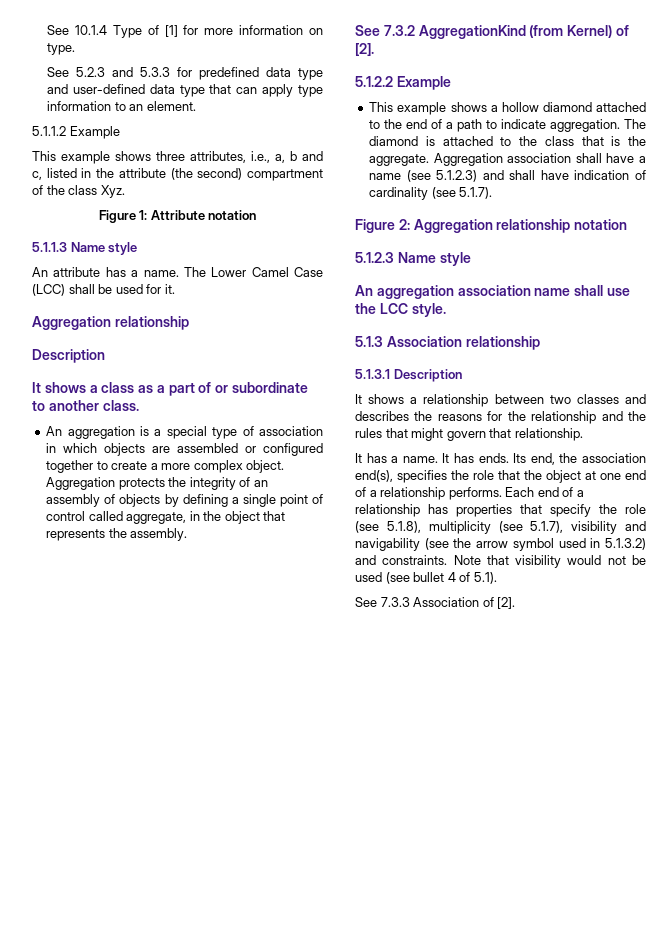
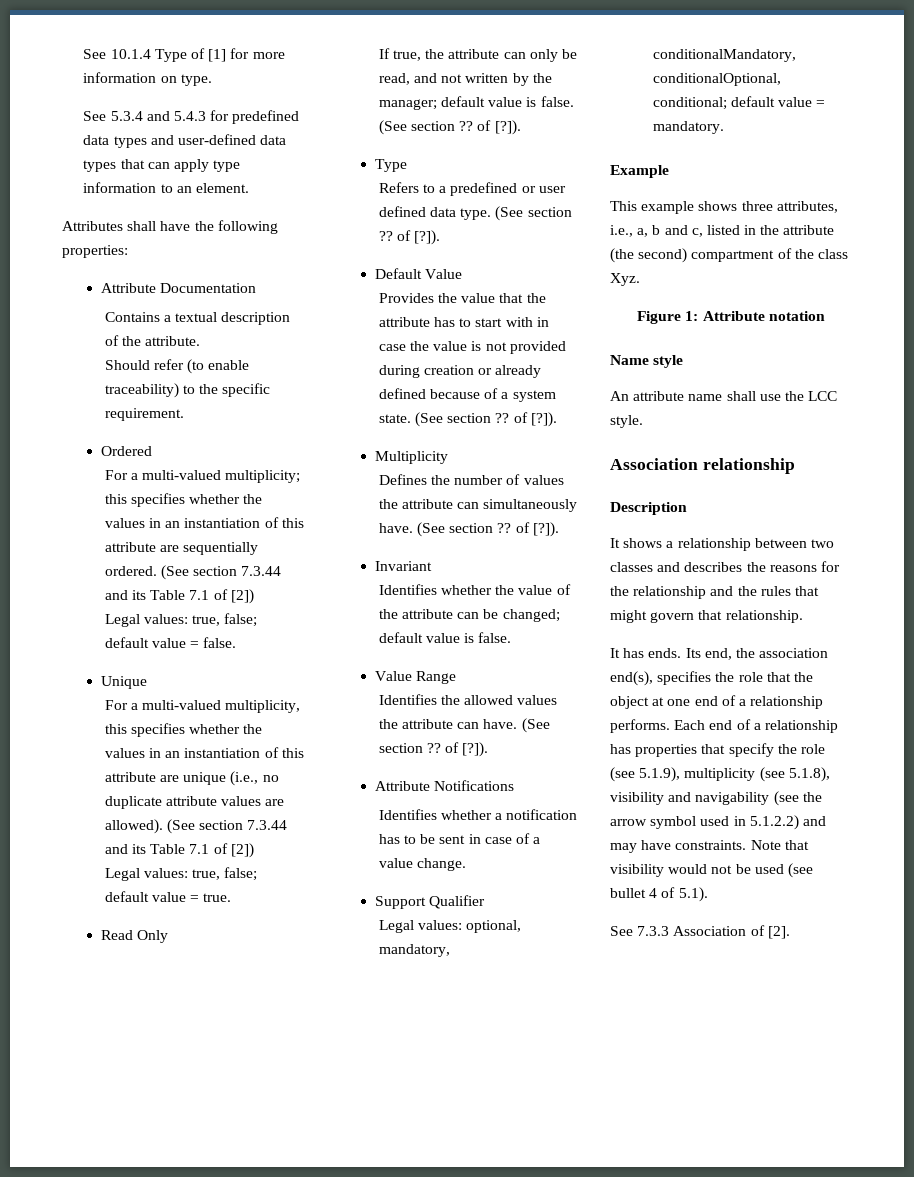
[76,67,171,77] 5.2.3 and 5.3.3 -> [110,111,207,121] 5.3.4 and 5.4.3
[298,68,323,80] type -> [113,136,147,148] types
[179,85,205,97] type -> [83,160,117,172] types
[32,126,66,136] 5.1.1.2 -> [62,220,278,234] [62,245,128,258] [100,283,256,293] [104,312,291,325] [104,335,201,346] [104,359,250,374] [104,383,271,398] [104,408,184,421] [100,446,152,456] [104,470,301,483] [104,493,263,507] [104,517,304,528] [104,542,259,555] [104,565,282,580] [104,589,254,604] [104,613,258,627] [104,637,237,648] [100,676,147,689] [104,700,301,713] [104,723,263,737] [104,747,304,758] [104,771,279,786] [104,796,285,809] [104,819,288,834] [104,843,254,858] [104,867,258,881] [104,891,232,902] [100,930,168,943] [378,48,578,62] [378,73,552,86] [378,96,574,110] [378,120,521,135] [374,159,407,172] [378,182,566,196] [378,206,572,221] [378,230,441,245] [374,268,462,279] [378,293,546,303] [378,317,549,327] [378,341,566,354] [378,365,542,378] [378,388,556,402] [378,412,557,427] [374,451,448,464] [378,474,564,485] [378,499,578,512] [378,522,559,537] [374,561,432,571] [378,584,571,595] [378,609,560,622] [378,632,512,643] [374,671,456,684] [378,694,558,705] [378,718,550,733] [378,742,489,757] [374,780,514,791] [378,809,578,820] [378,833,541,844] [378,858,467,871] [374,895,485,909] [378,920,522,933] [378,944,450,957] [652,49,796,62] [652,73,781,86] [652,96,826,110] [652,121,724,134] Attributes shall have the following properties: // Attribute Documentation // Contains a textual description of the attribute. // Should refer (to enable traceability) to the specific requirement. // Ordered // For a multi-valued multiplicity; this specifies whether the values in an instantiation of this attribute are sequentially ordered. (See section 7.3.44 and its Table 7.1 of [2]) // Legal values: true, false; default value = false. // Unique // For a multi-valued multiplicity, this specifies whether the values in an instantiation of this attribute are unique (i.e., no duplicate attribute values are allowed). (See section 7.3.44 and its Table 7.1 of [2]) // Legal values: true, false; default value = true. // Read Only // If true, the attribute can only be read, and not written by the manager; default value is false. (See section ?? of [?]). // Type // Refers to a predefined or user defined data type. (See section ?? of [?]). // Default Value // Provides the value that the attribute has to start with in case the value is not provided during creation or already defined because of a system state. (See section ?? of [?]). // Multiplicity // Defines the number of values the attribute can simultaneously have. (See section ?? of [?]). // Invariant // Identifies whether the value of the attribute can be changed; default value is false. // Value Range // Identifies the allowed values the attribute can have. (See section ?? of [?]). // Attribute Notifications // Identifies whether a notification has to be sent in case of a value change. // Support Qualifier // Legal values: optional, mandatory, conditionalMandatory, conditionalOptional, conditional; default value = mandatory. //
[32,242,67,252] 5.1.1.3 -> (825, 316) none
[105,267,323,277] [32,284,175,296] [32,316,189,330] [32,349,105,363] [32,382,309,396] [32,400,139,411] [46,426,323,439] [46,443,323,456] [46,460,285,473] [46,477,268,490] [46,494,323,507] [46,511,286,524] [46,528,188,541] [355,25,629,39] [355,43,374,56] [355,76,451,90] [369,102,646,115] [369,119,646,132] [369,136,646,146] [369,153,646,166] [369,170,646,182] [369,187,493,200] [355,219,628,233] [355,252,471,266] [355,285,531,299] has a name. The Lower Camel Case (LCC) shall be used for it. // Aggregation relationship // Description // It shows a class as a part of or subordinate to another class. // An aggregation is a special type of association in which objects are assembled or configured together to create a more complex object. Aggregation protects the integrity of an assembly of objects by defining a single point of control called aggregate, in the object that represents the assembly. // See 7.3.2 AggregationKind (from Kernel) of [2]. // 5.1.2.2 Example // This example shows a hollow diamond attached to the end of a path to indicate aggregation. The diamond is attached to the class that is the aggregate. Aggregation association shall have a name (see 5.1.2.3) and shall have indication of cardinality (see 5.1.7). // Figure 2: Aggregation relationship notation // 5.1.2.3 Name style // An aggregation association -> (685, 396) none
[355,336,383,347] 5.1.3 -> (643, 421) none
[355,369,390,379] 5.1.3.1 -> (795, 466) none
[391,453,474,463] a name. It has -> (645, 653) none
[386,521,421,533] 5.1.8), -> [639,767,681,782] 5.1.9),
[530,521,564,533] 5.1.7), -> [788,767,830,782] 5.1.8),
[605,538,646,550] [355,555,376,565] 5.1.3.2) and -> [749,815,826,830] [610,840,672,853] 5.1.2.2) and may have

